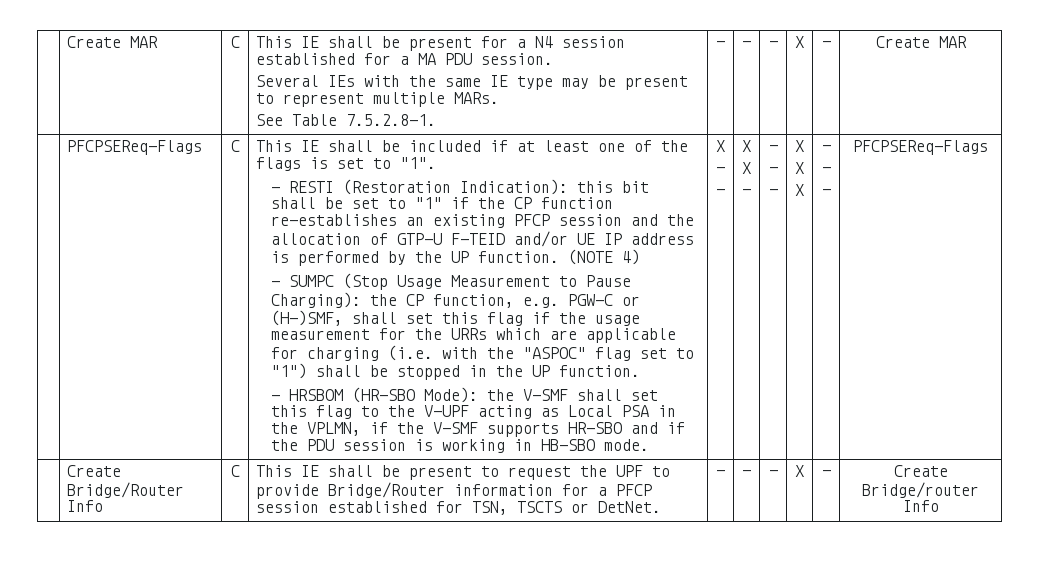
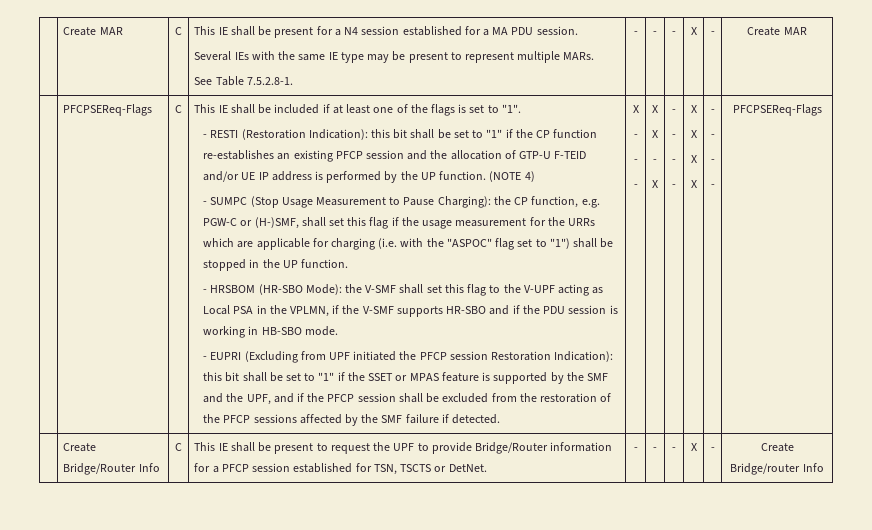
(650, 445) none -> [203,351,614,363] [203,372,609,384] [203,393,612,405] [203,414,501,426] // - EUPRI (Excluding from UPF initiated the PFCP session Restoration Indication): this bit shall be set to "1" if the SSET or MPAS feature is supported by the SMF and the UPF, and if the PFCP session shall be excluded from the restoration of the PFCP sessions affected by the SMF failure if detected.
(725, 192) none -> [633,184,638,188] // -
[768,145,778,151] [768,167,778,173] [768,189,778,195] [795,140,804,152] [795,162,804,174] [795,184,804,196] [821,145,831,151] [821,167,831,173] [821,189,831,195] | - // - // - | X // X // X | - // - // - -> [652,180,658,188] [672,109,676,113] [672,134,676,138] [672,159,676,163] [672,184,676,188] [690,105,697,113] [690,130,697,138] [690,155,697,163] [690,180,697,188] [710,109,715,113] [710,134,715,138] [710,159,715,163] [710,184,715,188] // X | - // - // - // - | X // X // X // X | - // - // - // -

